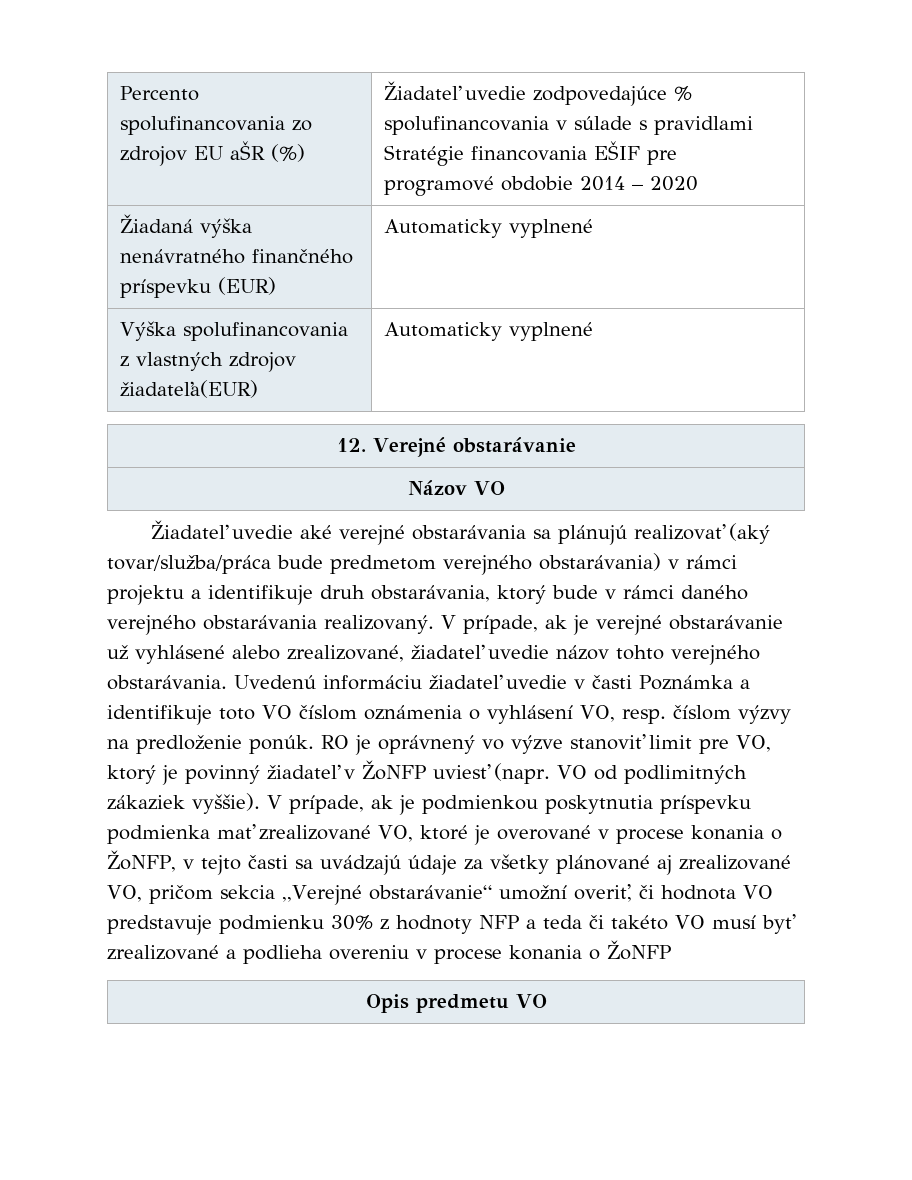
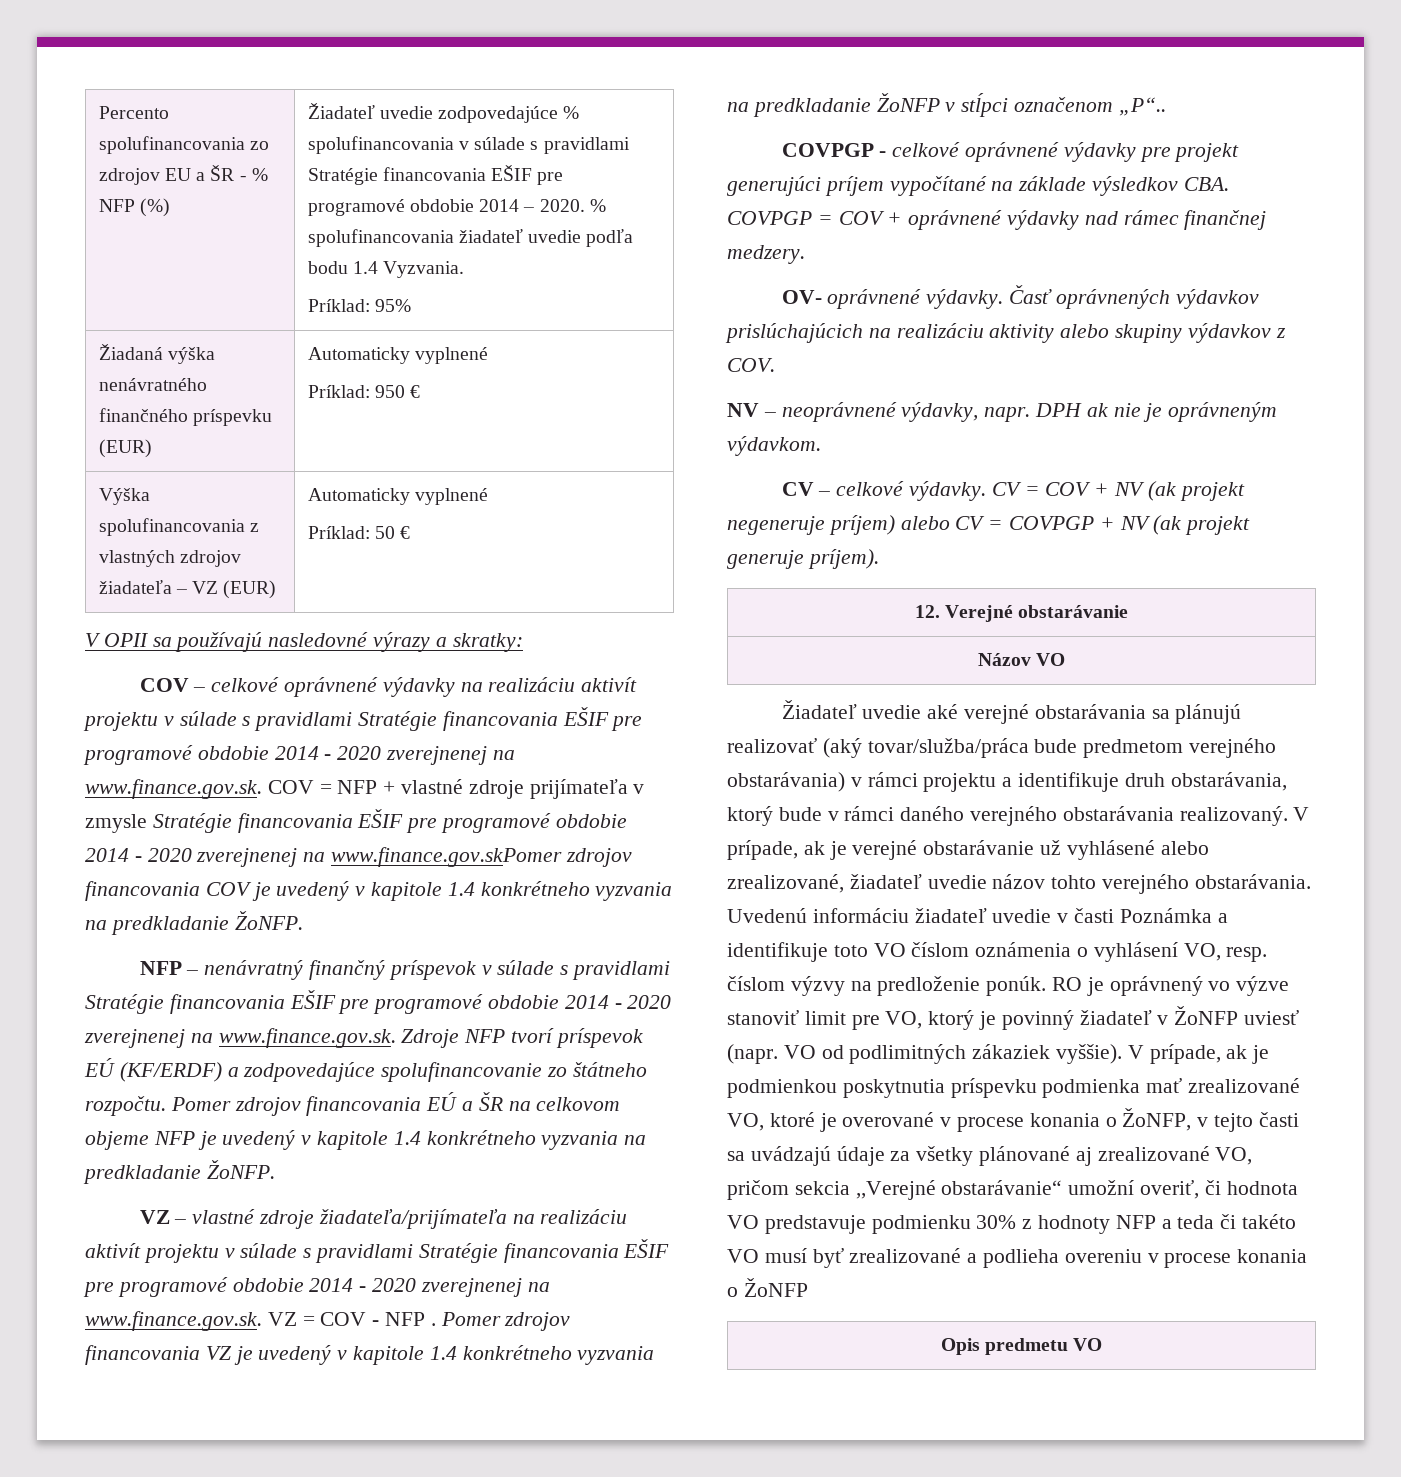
[230,141,266,160] aŠR -> [196,165,268,181] [98,199,135,212] a ŠR - % NFP
[650,176,699,191] 2020 -> [539,199,606,212] [307,229,634,247] [307,261,465,278] [307,299,411,312] 2020. % spolufinancovania žiadateľ uvedie podľa bodu 1.4 Vyzvania. // Príklad: 95%
(594, 228) none -> [307,385,421,398] // Príklad: 950 €
[120,380,259,398] [384,322,594,341] žiadateľa(EUR) | Automaticky vyplnené -> [98,580,277,599] [307,488,488,505] [307,526,411,539] [85,632,523,652] [139,677,638,697] [83,707,643,731] [83,745,515,765] [85,779,645,799] [85,809,627,833] [85,847,632,867] [85,881,673,901] [85,911,303,935] [139,960,670,980] [85,990,672,1014] [84,1028,643,1048] [84,1058,647,1082] [85,1092,621,1116] [85,1130,647,1150] [83,1160,275,1184] [139,1209,628,1229] [85,1239,670,1263] [83,1277,550,1297] [85,1311,571,1331] [85,1345,655,1365] [727,93,1166,117] [781,142,1240,162] [727,176,1229,196] [727,210,1267,230] [727,245,805,264] [781,285,1259,309] [725,323,1286,343] [727,358,775,372] [727,402,1278,422] [727,436,821,456] [781,481,1245,501] [727,515,1251,535] [727,549,879,569] žiadateľa – VZ (EUR) | Automaticky vyplnené // Príklad: 50 € // V OPII sa používajú nasledovné výrazy a skratky: // COV – celkové oprávnené výdavky na realizáciu aktivít projektu v súlade s pravidlami Stratégie financovania EŠIF pre programové obdobie 2014 - 2020 zverejnenej na www.finance.gov.sk. COV = NFP + vlastné zdroje prijímateľa v zmysle Stratégie financovania EŠIF pre programové obdobie 2014 - 2020 zverejnenej na www.finance.gov.skPomer zdrojov financovania COV je uvedený v kapitole 1.4 konkrétneho vyzvania na predkladanie ŽoNFP. // NFP – nenávratný finančný príspevok v súlade s pravidlami Stratégie financovania EŠIF pre programové obdobie 2014 - 2020 zverejnenej na www.finance.gov.sk. Zdroje NFP tvorí príspevok EÚ (KF/ERDF) a zodpovedajúce spolufinancovanie zo štátneho rozpočtu. Pomer zdrojov financovania EÚ a ŠR na celkovom objeme NFP je uvedený v kapitole 1.4 konkrétneho vyzvania na predkladanie ŽoNFP. // VZ – vlastné zdroje žiadateľa/prijímateľa na realizáciu aktivít projektu v súlade s pravidlami Stratégie financovania EŠIF pre programové obdobie 2014 - 2020 zverejnenej na www.finance.gov.sk. VZ = COV - NFP . Pomer zdrojov financovania VZ je uvedený v kapitole 1.4 konkrétneho vyzvania na predkladanie ŽoNFP v stĺpci označenom „P“.. // COVPGP - celkové oprávnené výdavky pre projekt generujúci príjem vypočítané na základe výsledkov CBA. COVPGP = COV + oprávnené výdavky nad rámec finančnej medzery. // OV- oprávnené výdavky. Časť oprávnených výdavkov prislúchajúcich na realizáciu aktivity alebo skupiny výdavkov z COV. // NV – neoprávnené výdavky, napr. DPH ak nie je oprávneným výdavkom. // CV – celkové výdavky. CV = COV + NV (ak projekt negeneruje príjem) alebo CV = COVPGP + NV (ak projekt generuje príjem).

